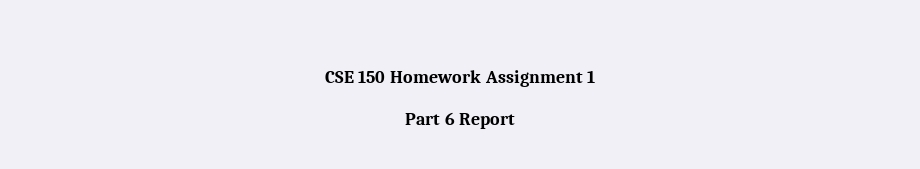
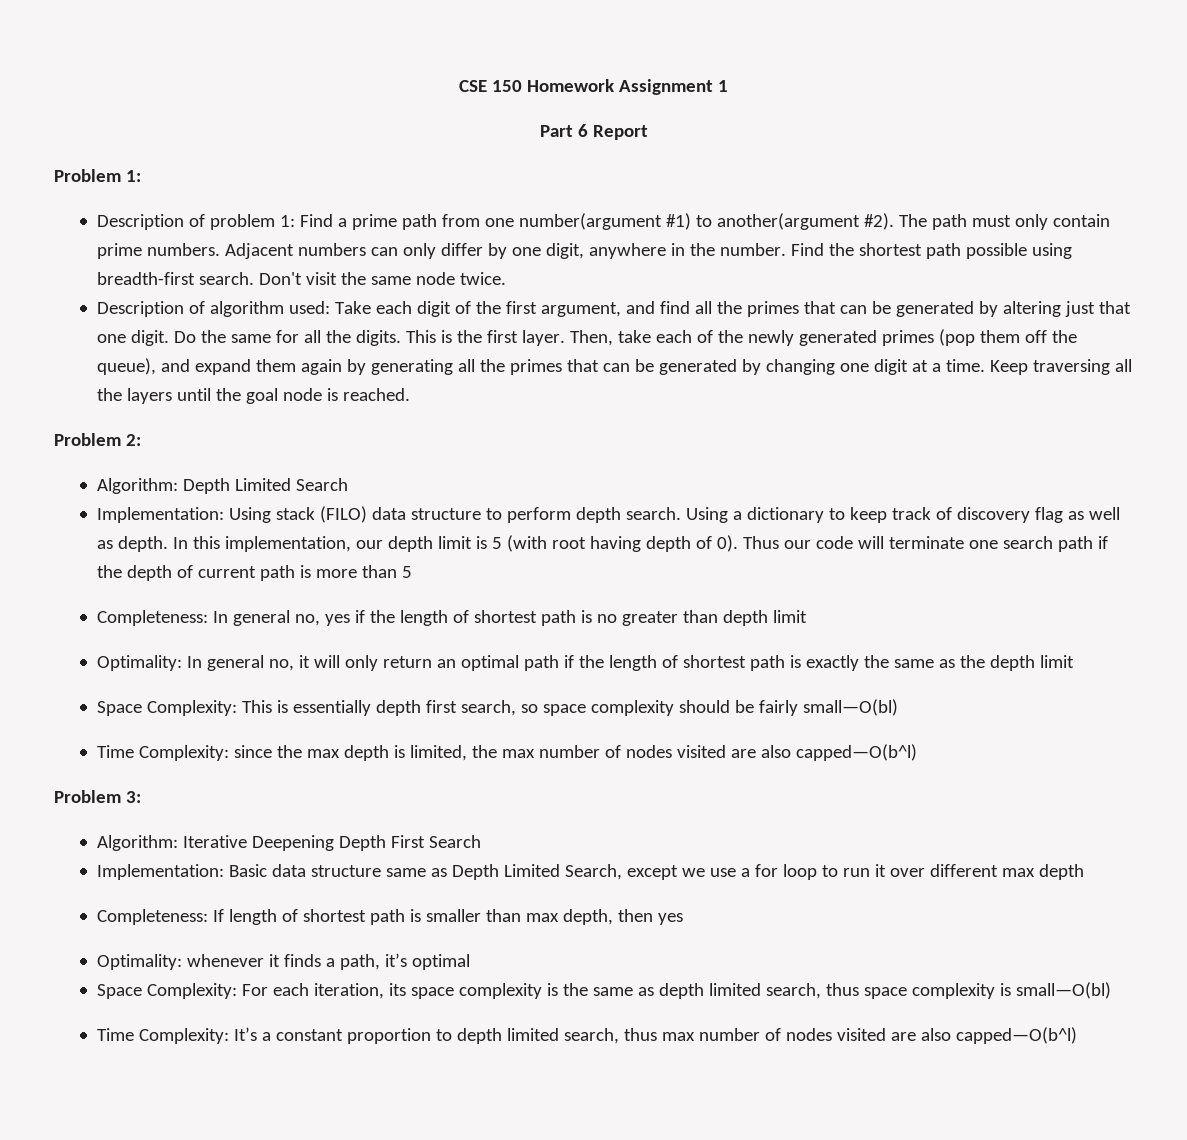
(516, 121) none -> [54,169,141,182] [96,213,1110,230] [96,243,1072,259] [96,272,506,285] [96,301,1131,317] [96,329,1077,346] [96,358,1132,375] [96,388,410,404] [54,433,141,446] [96,478,348,494] [96,506,1120,523] [96,535,1108,552] [96,565,412,581] [96,610,807,626] [96,655,1074,671] [96,699,898,716] [96,744,917,761] [54,790,141,803] [96,835,481,851] [96,864,1084,880] [96,909,683,925] [96,953,470,970] [96,982,1111,999] [96,1027,1077,1044] // Problem 1: // Description of problem 1: Find a prime path from one number(argument #1) to another(argument #2). The path must only contain prime numbers. Adjacent numbers can only differ by one digit, anywhere in the number. Find the shortest path possible using breadth-first search. Don't visit the same node twice. // Description of algorithm used: Take each digit of the first argument, and find all the primes that can be generated by altering just that one digit. Do the same for all the digits. This is the first layer. Then, take each of the newly generated primes (pop them off the queue), and expand them again by generating all the primes that can be generated by changing one digit at a time. Keep traversing all the layers until the goal node is reached. // Problem 2: // Algorithm: Depth Limited Search // Implementation: Using stack (FILO) data structure to perform depth search. Using a dictionary to keep track of discovery flag as well as depth. In this implementation, our depth limit is 5 (with root having depth of 0). Thus our code will terminate one search path if the depth of current path is more than 5 // Completeness: In general no, yes if the length of shortest path is no greater than depth limit // Optimality: In general no, it will only return an optimal path if the length of shortest path is exactly the same as the depth limit // Space Complexity: This is essentially depth first search, so space complexity should be fairly small—O(bl) // Time Complexity: since the max depth is limited, the max number of nodes visited are also capped—O(b^l) // Problem 3: // Algorithm: Iterative Deepening Depth First Search // Implementation: Basic data structure same as Depth Limited Search, except we use a for loop to run it over different max depth // Completeness: If length of shortest path is smaller than max depth, then yes // Optimality: whenever it finds a path, it’s optimal // Space Complexity: For each iteration, its space complexity is the same as depth limited search, thus space complexity is small—O(bl) // Time Complexity: It’s a constant proportion to depth limited search, thus max number of nodes visited are also capped—O(b^l)

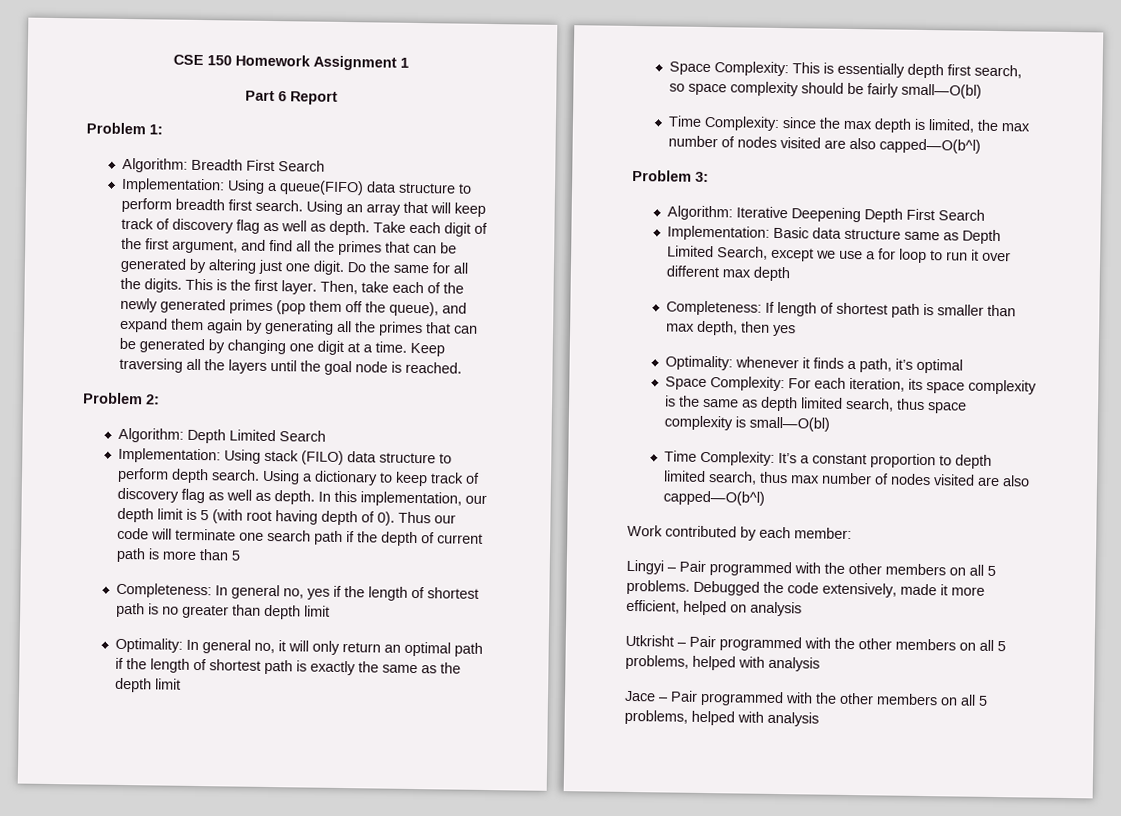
[96,213,1110,230] [96,243,1072,259] [96,272,506,285] [96,301,330,317] Description of problem 1: Find a prime path from one number(argument #1) to another(argument #2). The path must only contain prime numbers. Adjacent numbers can only differ by one digit, anywhere in the number. Find the shortest path possible using breadth-first search. Don't visit the same node twice. // Description of algorithm used: -> [122,157,326,173] [121,177,473,196] [121,197,487,217] [121,217,371,236] Algorithm: Breadth First Search // Implementation: Using a queue(FIFO) data structure to perform breadth first search. Using an array that will keep track of discovery flag as well as depth.
[1098,301,1131,314] that -> (284, 267) none
(1077, 1035) none -> [627,524,852,541] [626,559,996,577] [626,579,985,598] [626,599,802,617] [625,634,1006,652] [625,654,820,672] [624,690,988,707] [624,709,819,727] // Work contributed by each member: // Lingyi – Pair programmed with the other members on all 5 problems. Debugged the code extensively, made it more efficient, helped on analysis // Utkrisht – Pair programmed with the other members on all 5 problems, helped with analysis // Jace – Pair programmed with the other members on all 5 problems, helped with analysis

